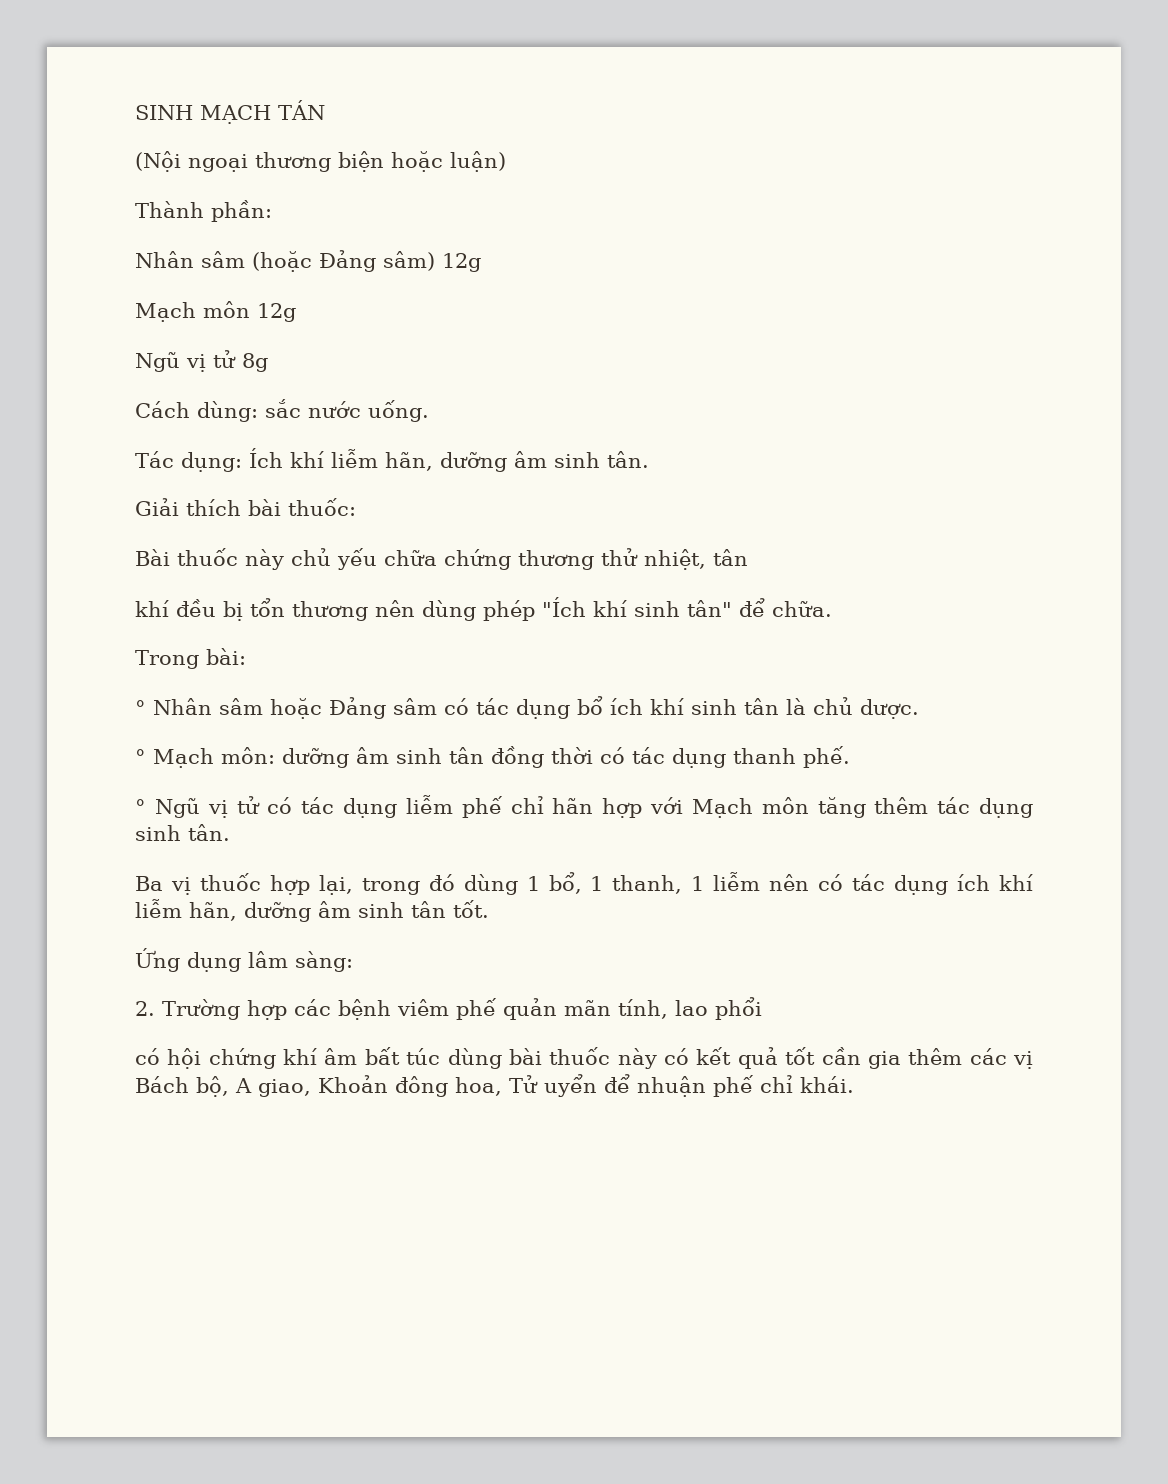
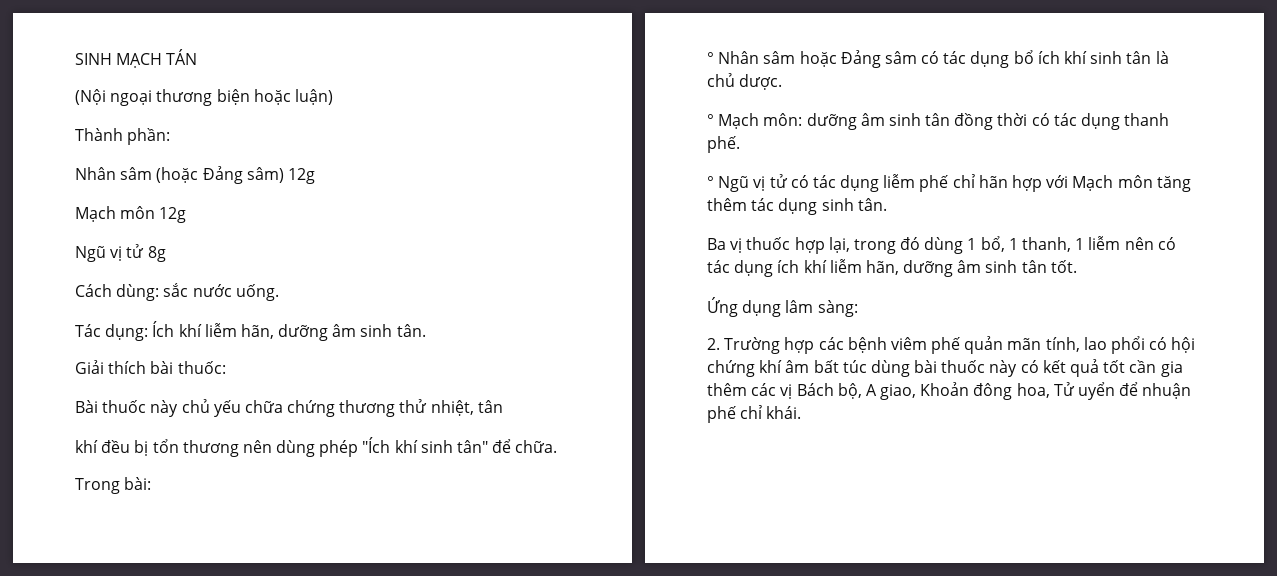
(762, 1008) // -> (1146, 345) none

